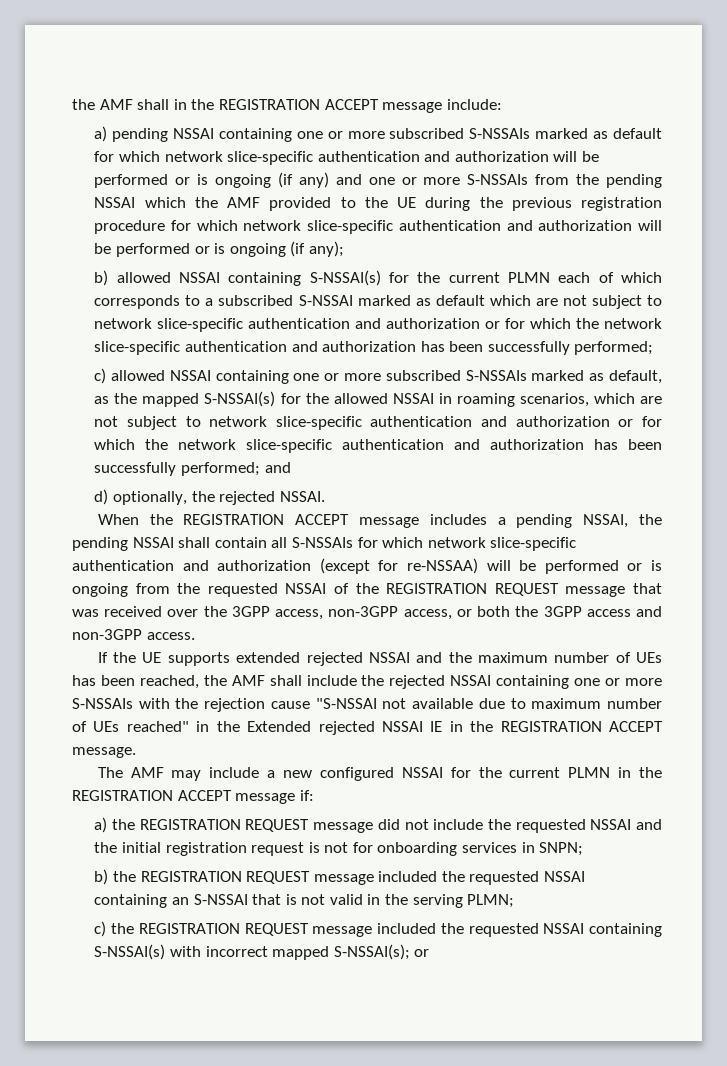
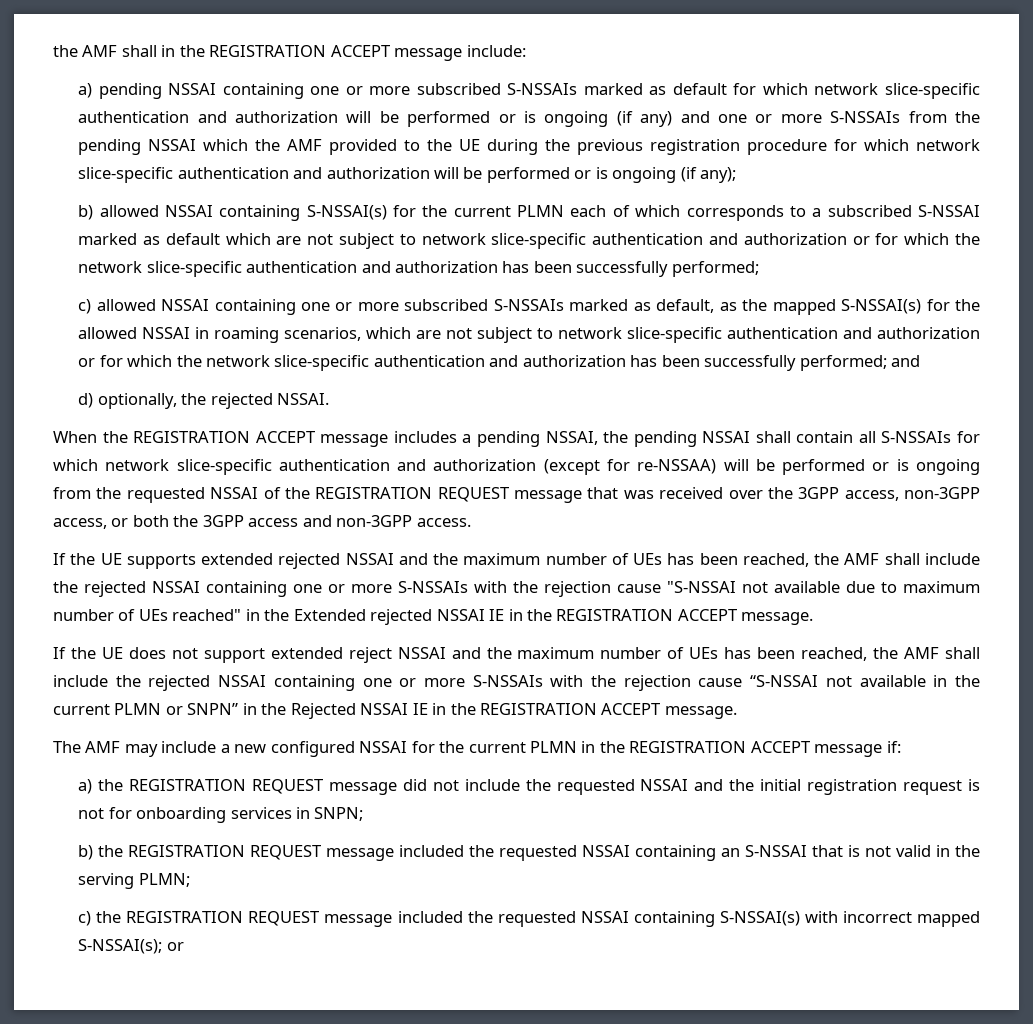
(136, 752) none -> [53,647,981,663] [53,675,981,691] [53,703,737,719] // If the UE does not support extended reject NSSAI and the maximum number of UEs has been reached, the AMF shall include the rejected NSSAI containing one or more S-NSSAIs with the rejection cause “S-NSSAI not available in the current PLMN or SNPN” in the Rejected NSSAI IE in the REGISTRATION ACCEPT message.

